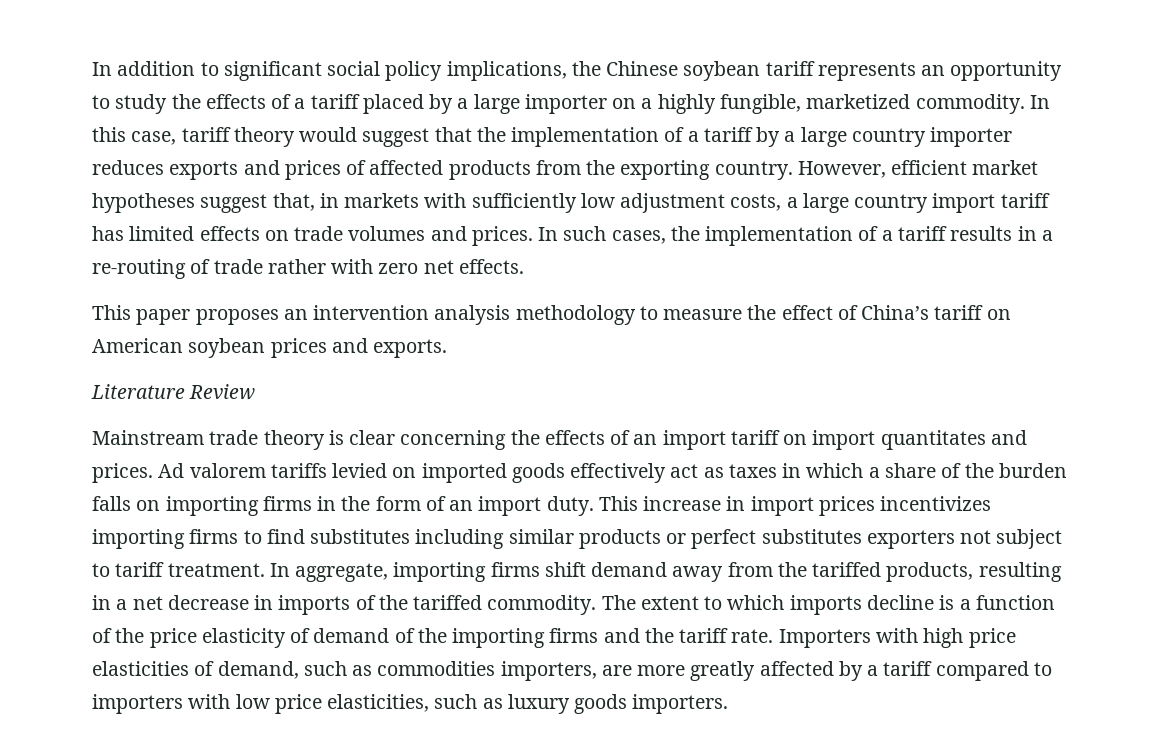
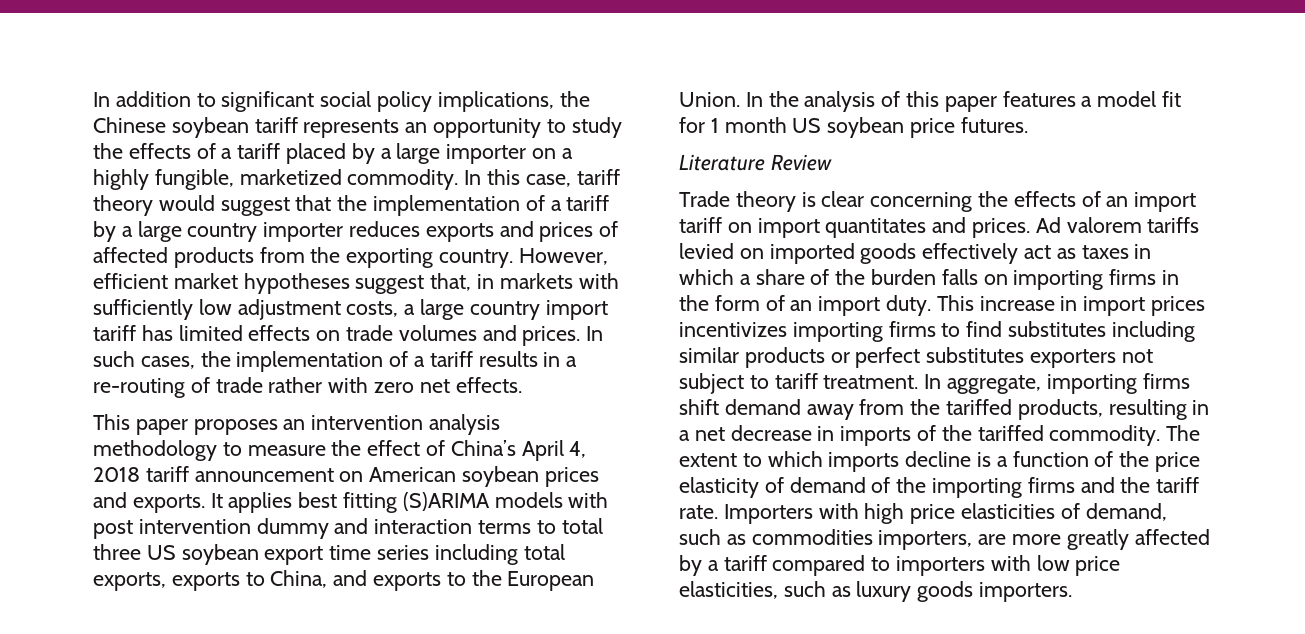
[934,305,984,320] tariff -> [521,440,587,461] [93,466,334,482] April 4, 2018 tariff announcement
(448, 348) none -> [210,492,609,513] [93,518,603,539] [93,544,565,565] [93,570,595,591] [679,91,1182,112] [679,117,1028,138] It applies best fitting (S)ARIMA models with post intervention dummy and interaction terms to total three US soybean export time series including total exports, exports to China, and exports to the European Union. In the analysis of this paper features a model fit for 1 month US soybean price futures.
[92,430,259,445] Mainstream trade -> [679,191,730,207] Trade

